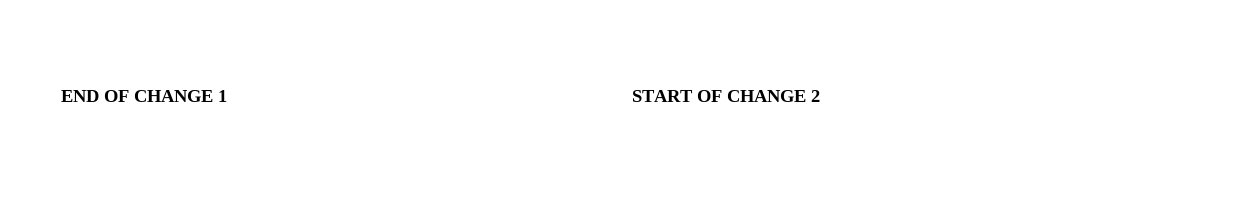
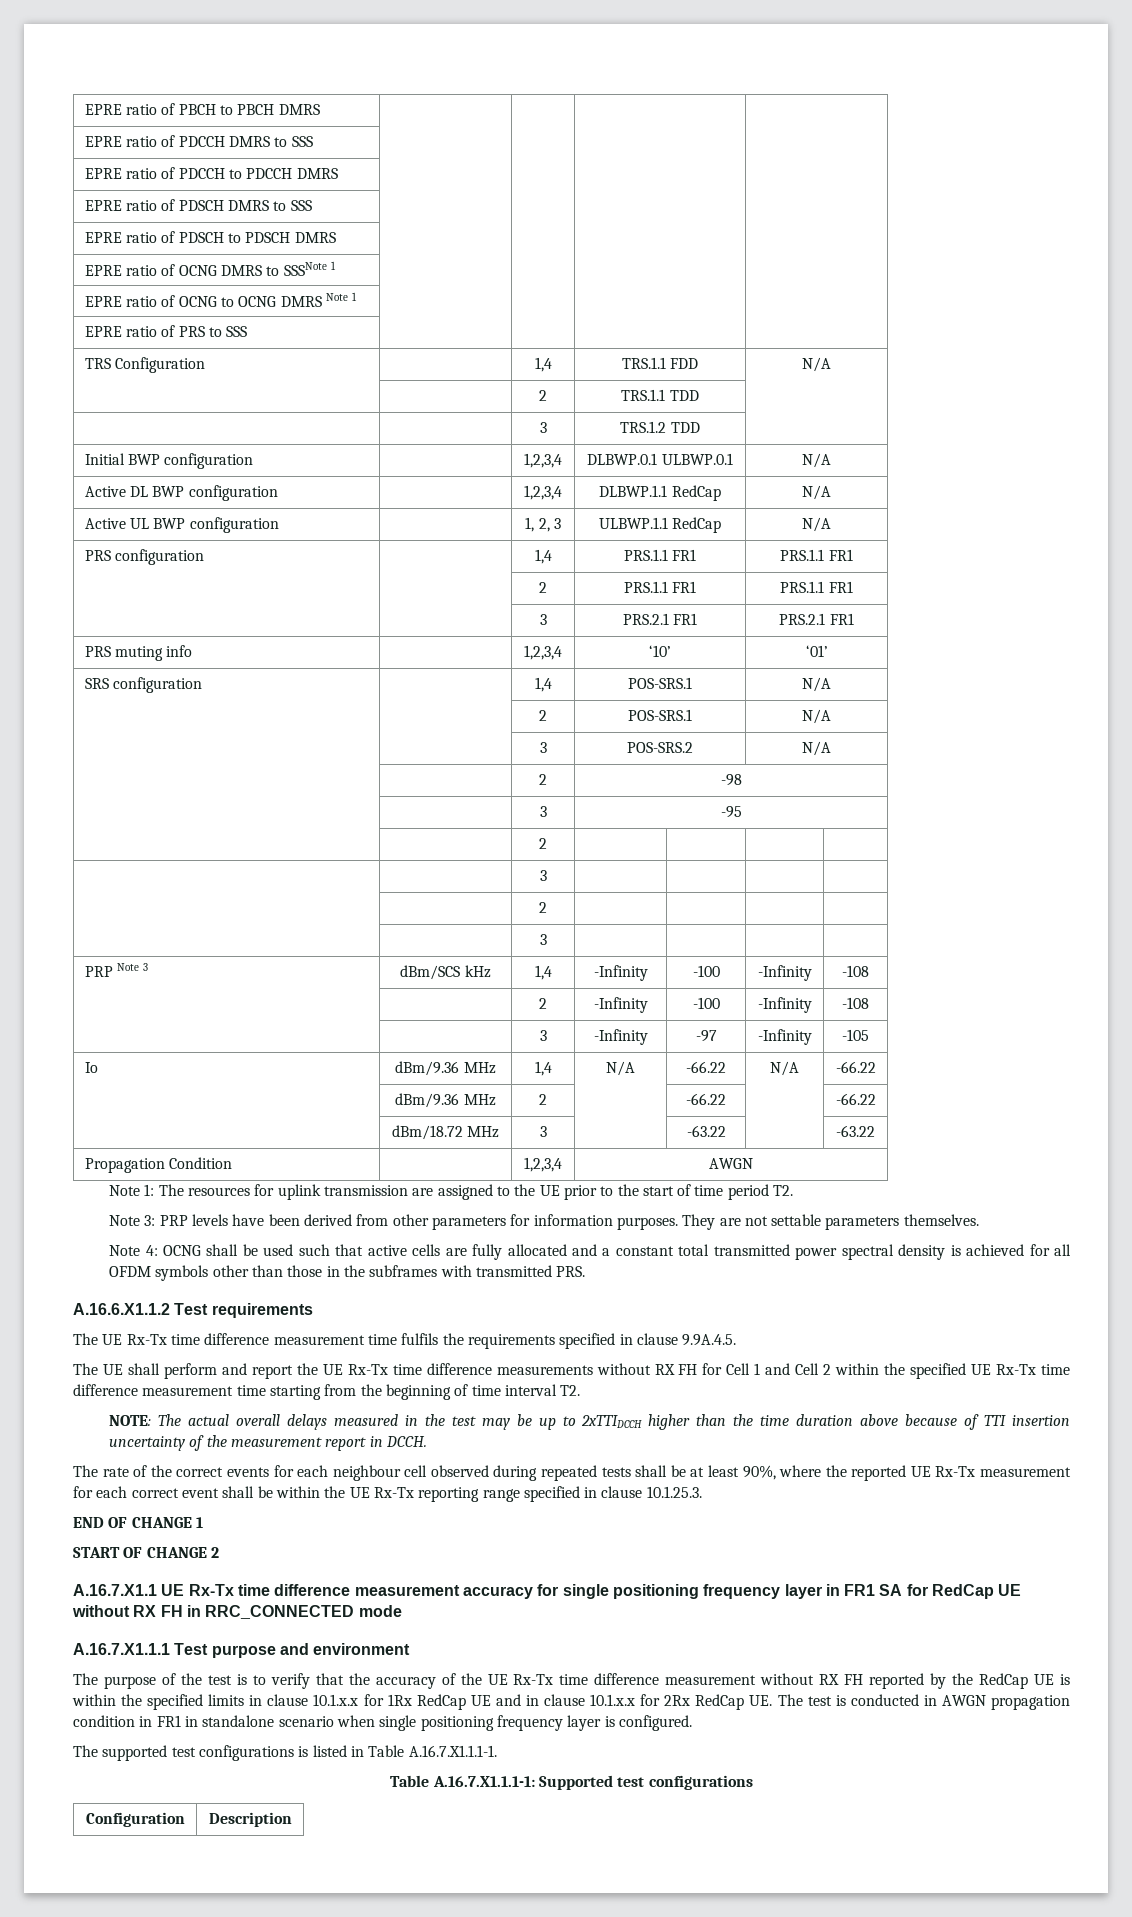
(61, 96) none -> [84,103,320,115] [84,135,313,147] [84,167,338,179] [84,199,312,211] [84,231,336,243] [84,261,336,276] [84,292,358,307] [84,325,248,337] [84,357,205,373] [534,357,552,372] [621,357,699,369] [802,357,831,372] [539,390,547,401] [621,389,699,401] [539,422,547,433] [620,421,700,433] [84,453,254,469] [524,453,562,468] [587,453,733,465] [802,453,831,468] [84,485,278,501] [524,485,562,500] [599,485,721,501] [802,485,831,500] [84,517,279,533] [525,517,561,532] [598,517,722,533] [802,517,831,532] [84,549,204,565] [534,549,552,564] [623,549,697,561] [780,549,853,561] [539,582,547,593] [623,581,697,593] [780,581,853,593] [539,614,547,625] [622,613,698,625] [779,613,854,625] [84,645,193,661] [524,645,562,660] [649,645,671,657] [805,645,828,657] [84,677,202,693] [534,677,552,692] [628,677,692,689] [802,677,831,692] [539,710,547,721] [628,709,692,721] [802,709,831,724] [539,742,547,753] [627,742,693,753] [802,741,831,756] [539,774,547,785] [720,774,742,786] [539,806,547,817] [720,806,742,818] [539,838,547,849] [539,870,547,881] [539,902,547,913] [539,934,547,945] [84,963,149,977] [400,965,491,980] [534,965,552,980] [593,965,648,981] [692,965,720,977] [757,965,812,981] [842,965,869,977] [539,998,547,1009] [593,997,648,1013] [692,997,720,1009] [757,997,812,1013] [842,997,869,1009] [539,1030,547,1041] [593,1029,648,1045] [695,1030,717,1042] [757,1029,812,1045] [842,1029,869,1041] [84,1062,98,1073] [395,1061,496,1076] [534,1061,552,1076] [606,1061,635,1076] [686,1061,726,1073] [770,1061,799,1076] [835,1061,876,1073] [395,1093,496,1108] [539,1094,547,1105] [686,1093,726,1105] [835,1093,876,1105] [391,1125,500,1140] [539,1126,547,1137] [686,1125,726,1137] [836,1125,875,1137] [84,1157,232,1173] [524,1157,562,1172] [709,1158,753,1169] [109,1184,794,1200] [109,1214,979,1230] [109,1244,1072,1260] [109,1265,586,1281] [73,1303,313,1318] [73,1333,737,1349] [73,1363,1070,1379] [73,1384,581,1400] [109,1414,1070,1430] [109,1435,427,1451] [73,1465,1072,1481] [73,1486,702,1502] EPRE ratio of PBCH to PBCH DMRS | | | | // EPRE ratio of PDCCH DMRS to SSS | | | | // EPRE ratio of PDCCH to PDCCH DMRS | | | | // EPRE ratio of PDSCH DMRS to SSS | | | | // EPRE ratio of PDSCH to PDSCH DMRS | | | | // EPRE ratio of OCNG DMRS to SSSNote 1 | | | | // EPRE ratio of OCNG to OCNG DMRS Note 1 | | | | // EPRE ratio of PRS to SSS | | | | // TRS Configuration | | 1,4 | TRS.1.1 FDD | N/A // | | 2 | TRS.1.1 TDD | // | | 3 | TRS.1.2 TDD | // Initial BWP configuration | | 1,2,3,4 | DLBWP.0.1 ULBWP.0.1 | N/A // Active DL BWP configuration | | 1,2,3,4 | DLBWP.1.1 RedCap | N/A // Active UL BWP configuration | | 1, 2, 3 | ULBWP.1.1 RedCap | N/A // PRS configuration | | 1,4 | PRS.1.1 FR1 | PRS.1.1 FR1 // | | 2 | PRS.1.1 FR1 | PRS.1.1 FR1 // | | 3 | PRS.2.1 FR1 | PRS.2.1 FR1 // PRS muting info | | 1,2,3,4 | ‘10’ | ‘01’ // SRS configuration | | 1,4 | POS-SRS.1 | N/A // | | 2 | POS-SRS.1 | N/A // | | 3 | POS-SRS.2 | N/A // | | 2 | -98 // | | 3 | -95 // | | 2 | | | | // | | 3 | | | | // | | 2 | | | | // | | 3 | | | | // PRP Note 3 | dBm/SCS kHz | 1,4 | -Infinity | -100 | -Infinity | -108 // | | 2 | -Infinity | -100 | -Infinity | -108 // | | 3 | -Infinity | -97 | -Infinity | -105 // Io | dBm/9.36 MHz | 1,4 | N/A | -66.22 | N/A | -66.22 // | dBm/9.36 MHz | 2 | | -66.22 | | -66.22 // | dBm/18.72 MHz | 3 | | -63.22 | | -63.22 // Propagation Condition | | 1,2,3,4 | AWGN // Note 1: The resources for uplink transmission are assigned to the UE prior to the start of time period T2. // Note 3: PRP levels have been derived from other parameters for information purposes. They are not settable parameters themselves. // Note 4: OCNG shall be used such that active cells are fully allocated and a constant total transmitted power spectral density is achieved for all OFDM symbols other than those in the subframes with transmitted PRS. // A.16.6.X1.1.2 Test requirements // The UE Rx-Tx time difference measurement time fulfils the requirements specified in clause 9.9A.4.5. // The UE shall perform and report the UE Rx-Tx time difference measurements without RX FH for Cell 1 and Cell 2 within the specified UE Rx-Tx time difference measurement time starting from the beginning of time interval T2. // NOTE: The actual overall delays measured in the test may be up to 2xTTIDCCH higher than the time duration above because of TTI insertion uncertainty of the measurement report in DCCH. // The rate of the correct events for each neighbour cell observed during repeated tests shall be at least 90%, where the reported UE Rx-Tx measurement for each correct event shall be within the UE Rx-Tx reporting range specified in clause 10.1.25.3. //
(820, 96) none -> [73,1584,1022,1599] [72,1605,402,1619] [73,1643,411,1658] [73,1673,1070,1689] [72,1694,1071,1710] [73,1715,692,1731] [73,1745,497,1761] [390,1775,753,1790] [85,1812,185,1827] [208,1812,292,1827] // A.16.7.X1.1 UE Rx-Tx time difference measurement accuracy for single positioning frequency layer in FR1 SA for RedCap UE without RX FH in RRC_CONNECTED mode // A.16.7.X1.1.1 Test purpose and environment // The purpose of the test is to verify that the accuracy of the UE Rx-Tx time difference measurement without RX FH reported by the RedCap UE is within the specified limits in clause 10.1.x.x for 1Rx RedCap UE and in clause 10.1.x.x for 2Rx RedCap UE. The test is conducted in AWGN propagation condition in FR1 in standalone scenario when single positioning frequency layer is configured. // The supported test configurations is listed in Table A.16.7.X1.1.1-1. // Table A.16.7.X1.1.1-1: Supported test configurations // Configuration | Description

